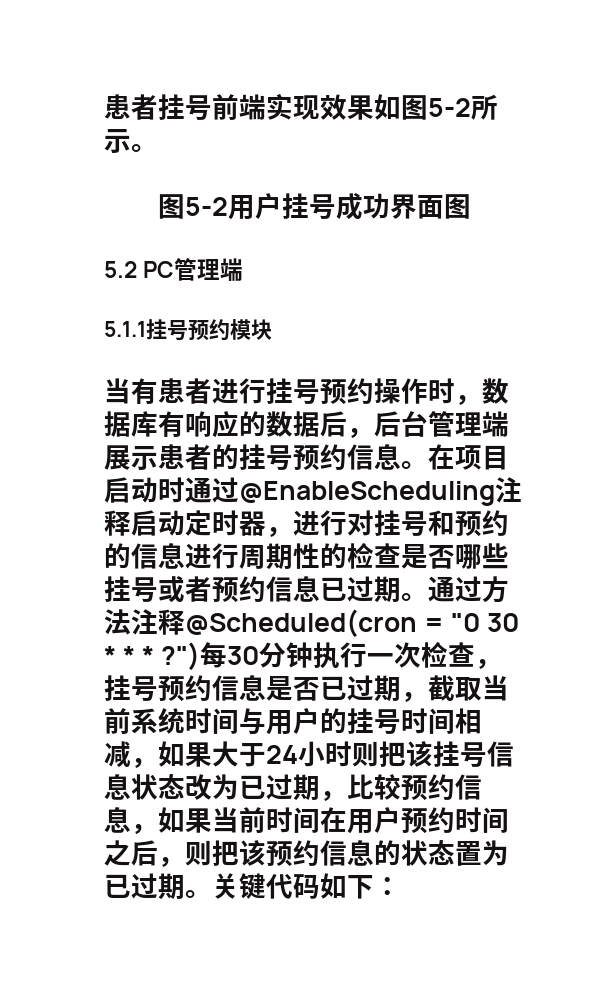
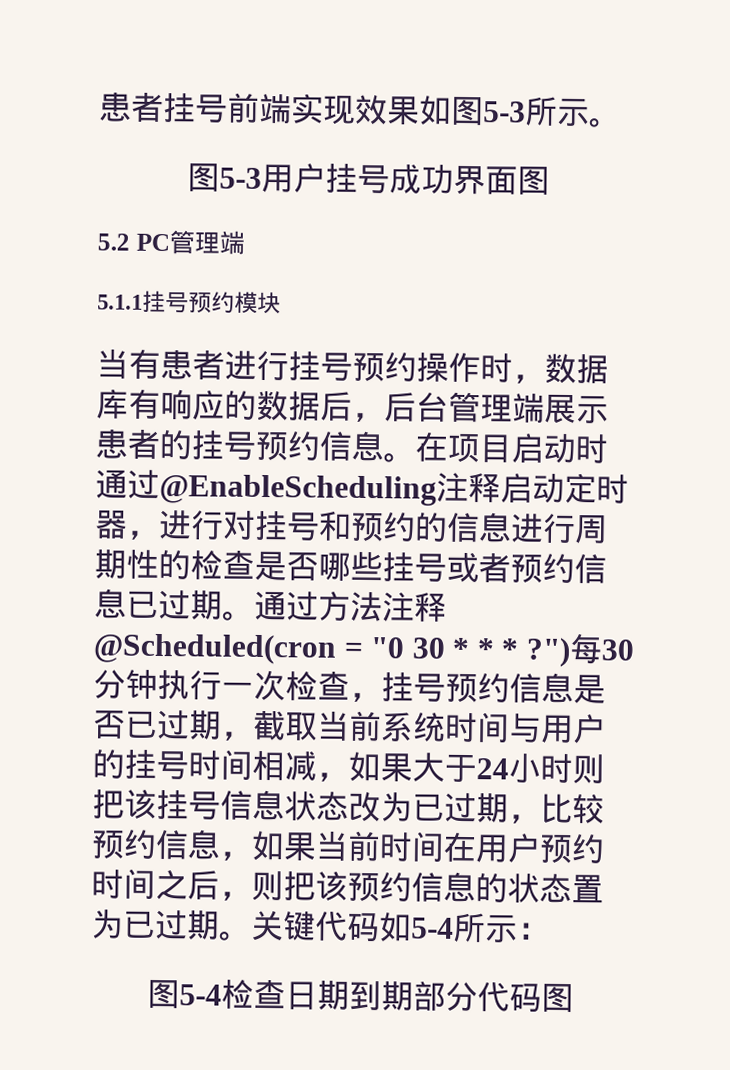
[428,98,471,117] 5-2 -> [483,101,526,123] 5-3
[184,197,228,216] 5-2 -> [219,167,262,189] 5-3
[347,875,374,899] 下 -> [411,912,518,943] 5-4所示
(401, 886) none -> [147,979,574,1013] // 图5-4检查日期到期部分代码图

